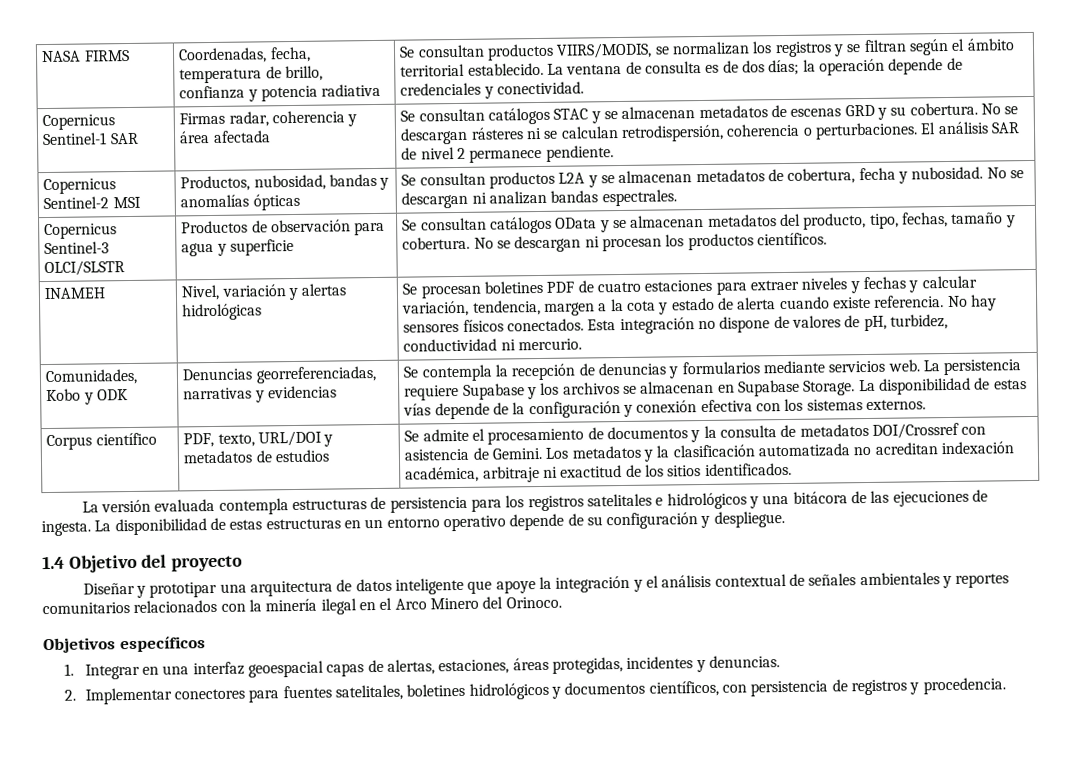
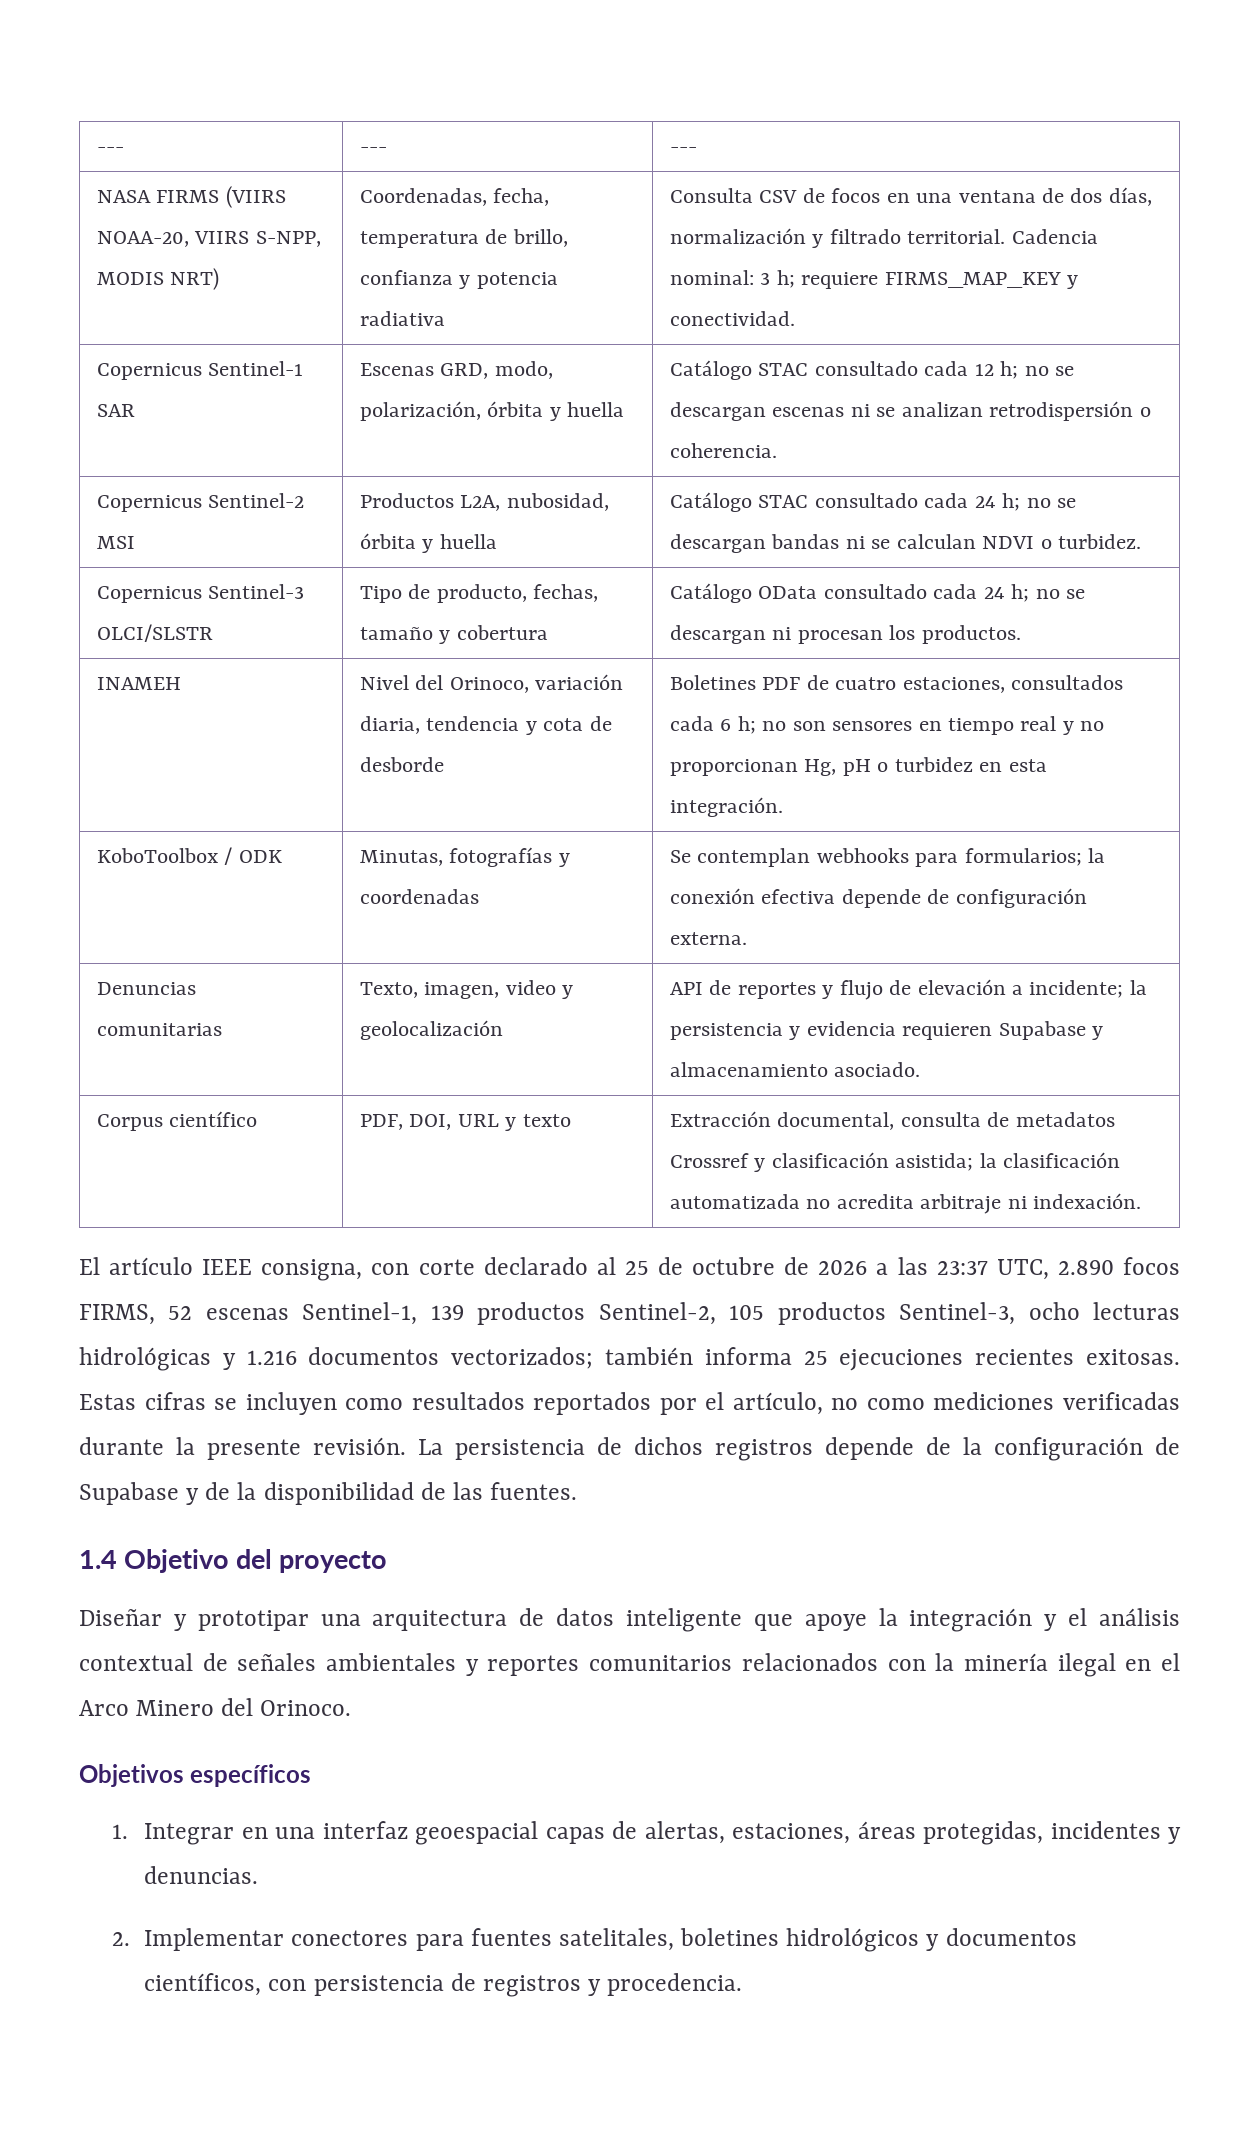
(41, 56) none -> [96,147,124,153] [359,147,387,153] [669,147,697,153] --- | --- | --- //
(130, 55) none -> [225,186,286,208] [96,231,321,247] [96,268,220,290] (VIIRS NOAA-20, VIIRS S-NPP, MODIS NRT)
[399,38,1015,61] [400,57,963,77] [400,82,482,96] Se consultan productos VIIRS/MODIS, se normalizan los registros y se filtran según el ámbito territorial establecido. La ventana de consulta es de dos días; la operación depende de credenciales -> [669,187,1152,206] [669,228,1098,248] [669,270,1061,289] Consulta CSV de focos en una ventana de dos días, normalización y filtrado territorial. Cadencia nominal: 3 h; requiere FIRMS_MAP_KEY
[179,110,358,127] [179,130,271,144] [400,102,1019,125] [400,121,1021,145] [401,145,614,163] [43,178,117,195] [43,196,141,210] [180,173,390,192] [180,193,300,211] [401,166,1024,189] [401,189,677,209] [44,223,118,240] [44,241,110,255] [44,260,126,277] [181,219,386,236] [181,238,295,257] [402,211,1016,234] [402,236,494,250] Firmas radar, coherencia y área afectada | Se consultan catálogos STAC y se almacenan metadatos de escenas GRD y su cobertura. No se descargan rásteres ni se calculan retrodispersión, coherencia o perturbaciones. El análisis SAR de nivel 2 permanece pendiente. // Copernicus Sentinel-2 MSI | Productos, nubosidad, bandas y anomalías ópticas | Se consultan productos L2A y se almacenan metadatos de cobertura, fecha y nubosidad. No se descargan ni analizan bandas espectrales. // Copernicus Sentinel-3 OLCI/SLSTR | Productos de observación para agua y superficie | Se consultan catálogos OData y se almacenan metadatos del producto, tipo, fechas, tamaño y cobertura. No -> [359,361,553,379] [359,401,625,421] [669,360,1074,380] [669,401,1151,421] [669,443,777,458] [96,493,305,512] [96,536,135,549] [359,493,609,511] [359,533,497,553] [669,492,1076,512] [669,534,1141,553] [96,584,305,603] [96,624,213,642] [359,584,599,603] [359,625,548,644] [669,583,1060,603] Escenas GRD, modo, polarización, órbita y huella | Catálogo STAC consultado cada 12 h; no se descargan escenas ni se analizan retrodispersión o coherencia. // Copernicus Sentinel-2 MSI | Productos L2A, nubosidad, órbita y huella | Catálogo STAC consultado cada 24 h; no se descargan bandas ni se calculan NDVI o turbidez. // Copernicus Sentinel-3 OLCI/SLSTR | Tipo de producto, fechas, tamaño y cobertura | Catálogo OData consultado cada 24 h; no
[687,232,828,251] productos científicos. -> [921,625,1021,644] productos.
[181,283,347,301] [182,303,263,321] [402,275,977,299] [402,294,997,317] [403,314,949,335] [403,338,583,352] [45,368,139,386] [46,388,129,405] [182,365,377,384] [183,385,338,403] [403,359,1022,382] [404,377,1027,401] [403,398,927,420] [46,432,157,451] [183,430,334,448] [183,449,330,464] [404,422,987,445] [404,441,1015,462] [405,462,792,483] [81,489,988,515] [41,511,785,537] Nivel, variación y alertas hidrológicas | Se procesan boletines PDF de cuatro estaciones para extraer niveles y fechas y calcular variación, tendencia, margen a la cota y estado de alerta cuando existe referencia. No hay sensores físicos conectados. Esta integración no dispone de valores de pH, turbidez, conductividad ni mercurio. // Comunidades, Kobo y ODK | Denuncias georreferenciadas, narrativas y evidencias | Se contempla la recepción de denuncias y formularios mediante servicios web. La persistencia requiere Supabase y los archivos se almacenan en Supabase Storage. La disponibilidad de estas vías depende de la configuración y conexión efectiva con los sistemas externos. // Corpus científico | PDF, texto, URL/DOI y metadatos de estudios | Se admite el procesamiento de documentos y la consulta de metadatos DOI/Crossref con asistencia de Gemini. Los metadatos y la clasificación automatizada no acreditan indexación académica, arbitraje ni exactitud de los sitios identificados. // La versión evaluada contempla estructuras de persistencia para los registros satelitales e hidrológicos y una bitácora de las ejecuciones de ingesta. La disponibilidad de estas estructuras en un entorno operativo depende de su configuración y despliegue. -> [359,674,624,693] [359,716,612,735] [359,757,444,772] [669,675,1124,693] [669,716,1105,735] [669,757,1047,776] [669,797,783,817] [96,847,282,865] [359,847,570,867] [359,889,479,904] [669,848,1106,867] [669,888,1087,908] [669,932,747,945] [96,982,196,995] [96,1023,222,1036] [359,980,574,999] [359,1020,503,1040] [669,979,1147,1000] [669,1021,1104,1040] [669,1062,921,1077] [96,1111,258,1131] [359,1114,571,1131] [669,1111,1115,1130] [669,1152,1121,1172] [669,1193,1142,1214] [79,1257,1180,1281] [79,1302,1181,1325] [79,1347,1180,1371] [79,1392,1180,1415] [79,1437,1180,1461] [79,1482,578,1505] Nivel del Orinoco, variación diaria, tendencia y cota de desborde | Boletines PDF de cuatro estaciones, consultados cada 6 h; no son sensores en tiempo real y no proporcionan Hg, pH o turbidez en esta integración. // KoboToolbox / ODK | Minutas, fotografías y coordenadas | Se contemplan webhooks para formularios; la conexión efectiva depende de configuración externa. // Denuncias comunitarias | Texto, imagen, video y geolocalización | API de reportes y flujo de elevación a incidente; la persistencia y evidencia requieren Supabase y almacenamiento asociado. // Corpus científico | PDF, DOI, URL y texto | Extracción documental, consulta de metadatos Crossref y clasificación asistida; la clasificación automatizada no acredita arbitraje ni indexación. // El artículo IEEE consigna, con corte declarado al 25 de octubre de 2026 a las 23:37 UTC, 2.890 focos FIRMS, 52 escenas Sentinel-1, 139 productos Sentinel-2, 105 productos Sentinel-3, ocho lecturas hidrológicas y 1.216 documentos vectorizados; también informa 25 ejecuciones recientes exitosas. Estas cifras se incluyen como resultados reportados por el artículo, no como mediciones verificadas durante la presente revisión. La persistencia de dichos registros depende de la configuración de Supabase y de la disponibilidad de las fuentes.

